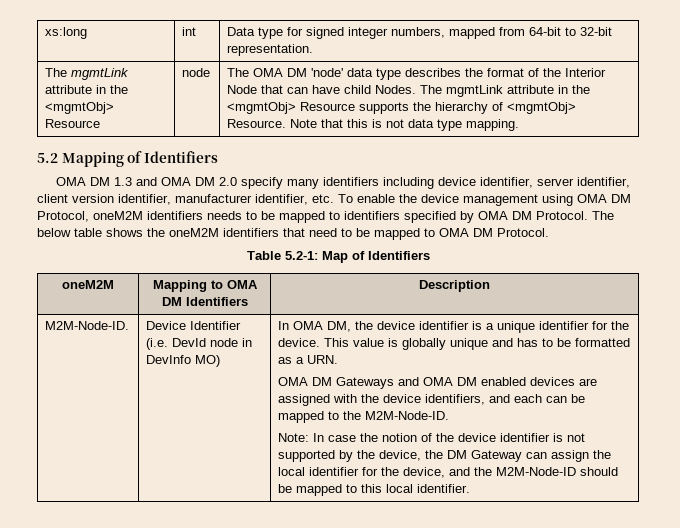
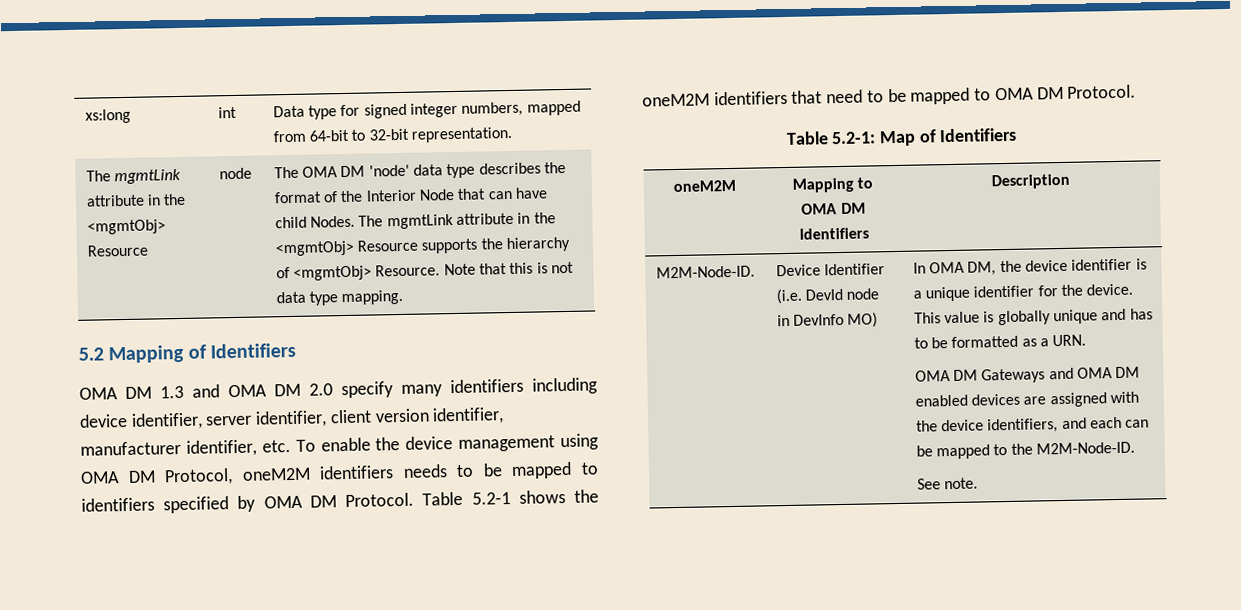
[592,211,614,220] [37,228,102,237] The below table -> [422,491,511,506] Table 5.2-1
[278,433,586,442] [278,450,612,462] [278,467,619,478] [278,484,471,496] Note: In case the notion of the device identifier is not supported by the device, the DM Gateway can assign the local identifier for the device, and the M2M-Node-ID should be mapped to this local identifier. -> [916,477,979,490] See note.

